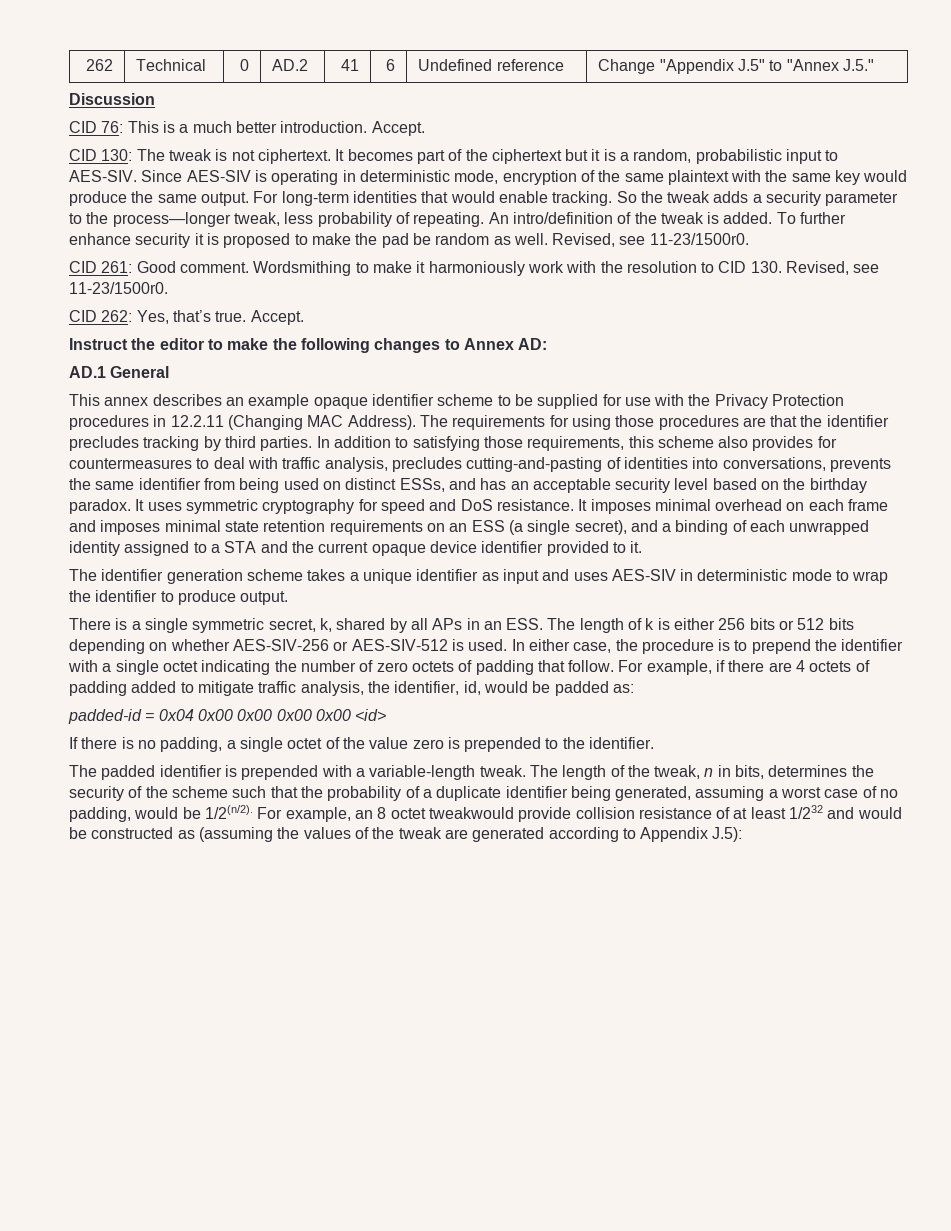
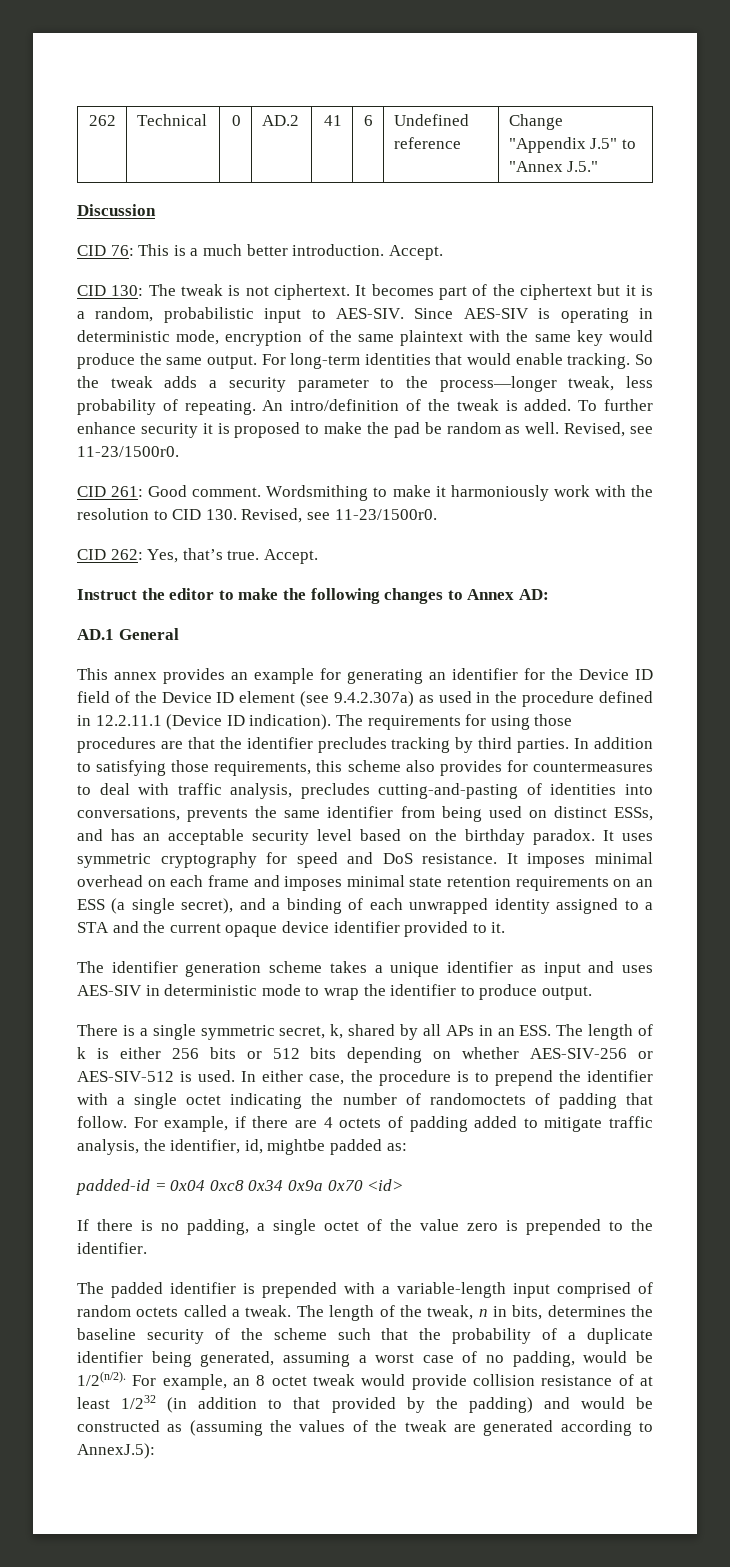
[152,394,222,406] describes -> [163,668,225,684] provides
[313,394,845,409] [69,415,416,430] opaque identifier scheme to be supplied for use with the Privacy Protection procedures in 12.2.11 (Changing MAC Address). -> [320,668,653,684] [77,691,653,707] [77,714,332,730] for generating an identifier for the Device ID field of the Device ID element (see 9.4.2.307a) as used in the procedure defined in 12.2.11.1 (Device ID indication).
[376,661,454,672] zero octets -> [429,1093,526,1105] randomoctets
[483,681,551,693] would be -> [267,1139,326,1155] mightbe
[197,709,351,721] 0x00 0x00 0x00 0x00 -> [209,1180,363,1191] 0xc8 0x34 0x9a 0x70
(476, 772) none -> [513,1282,653,1298] [77,1305,241,1317] input comprised of random octets called a
(874, 771) none -> [77,1328,136,1340] baseline
[428,807,514,819] tweakwould -> [313,1374,406,1386] tweak would
(824, 812) none -> [167,1397,533,1413] (in addition to that provided by the padding)
[640,827,743,842] Appendix J.5): -> [77,1443,155,1459] AnnexJ.5):

